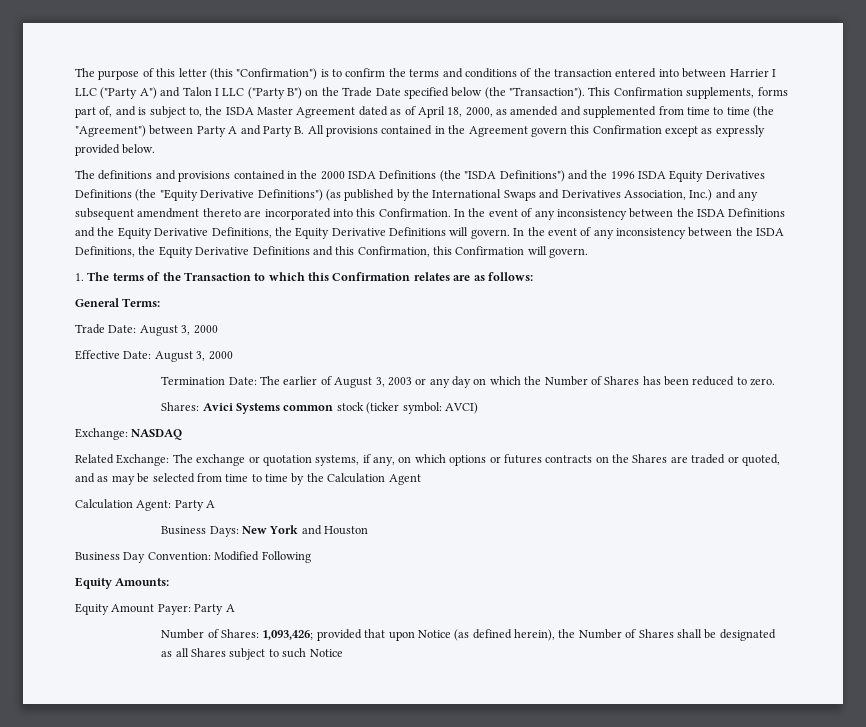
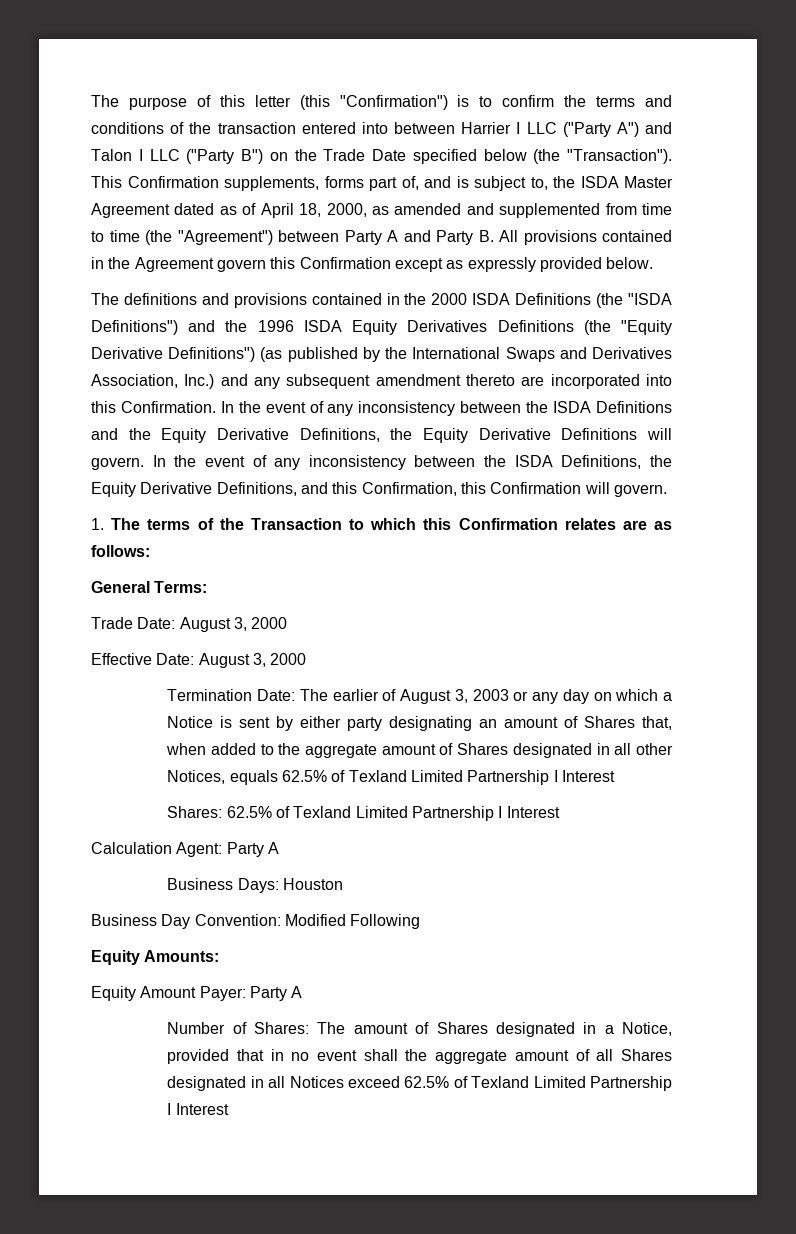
[252,246,310,255] Definitions -> [216,482,297,496] Definitions,
[524,376,776,386] [161,402,478,414] [75,428,183,440] [75,454,780,466] [75,473,421,485] the Number of Shares has been reduced to zero. // Shares: Avici Systems common stock (ticker symbol: AVCI) // Exchange: NASDAQ // Related Exchange: The exchange or quotation systems, if any, on which options or futures contracts on the Shares are traded or quoted, and as may be selected from time to time by the Calculation Agent -> [663,692,672,701] [167,716,672,731] [166,743,673,758] [167,770,615,785] [167,806,560,821] a Notice is sent by either party designating an amount of Shares that, when added to the aggregate amount of Shares designated in all other Notices, equals 62.5% of Texland Limited Partnership I Interest // Shares: 62.5% of Texland Limited Partnership I Interest
[242,525,322,535] New York and -> (279, 885) none
[262,629,776,641] [161,648,343,660] 1,093,426; provided that upon Notice (as defined herein), the Number of Shares shall be designated as all Shares subject to such Notice -> [317,1022,672,1037] [167,1049,673,1064] [167,1076,672,1091] [167,1103,229,1115] The amount of Shares designated in a Notice, provided that in no event shall the aggregate amount of all Shares designated in all Notices exceed 62.5% of Texland Limited Partnership I Interest

